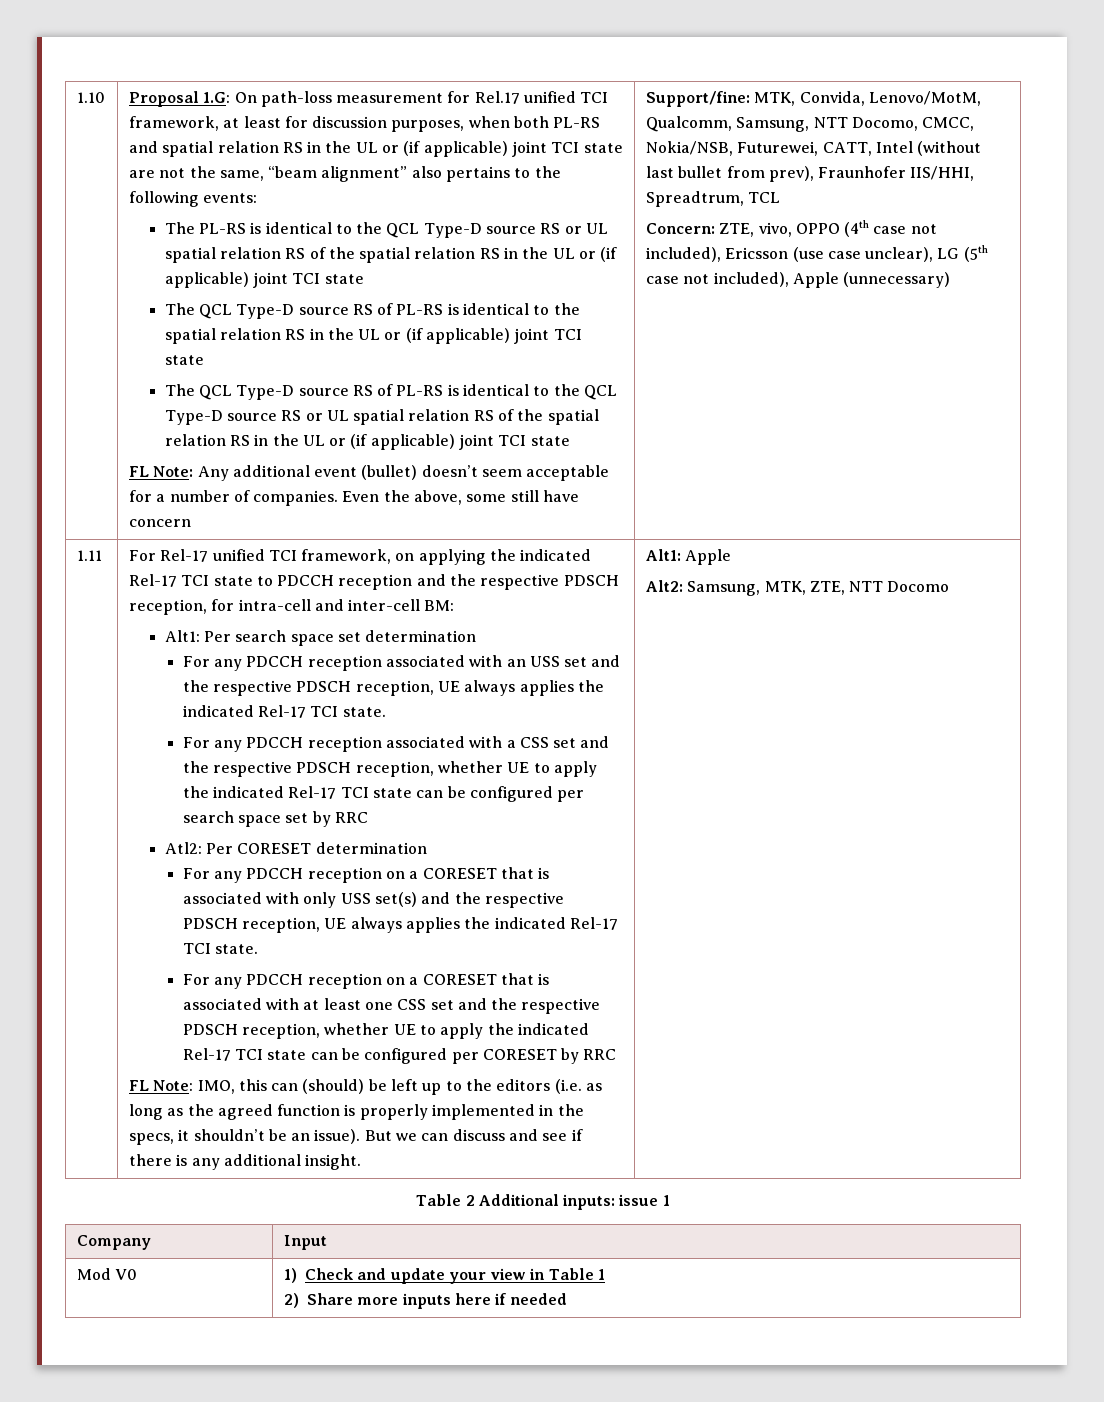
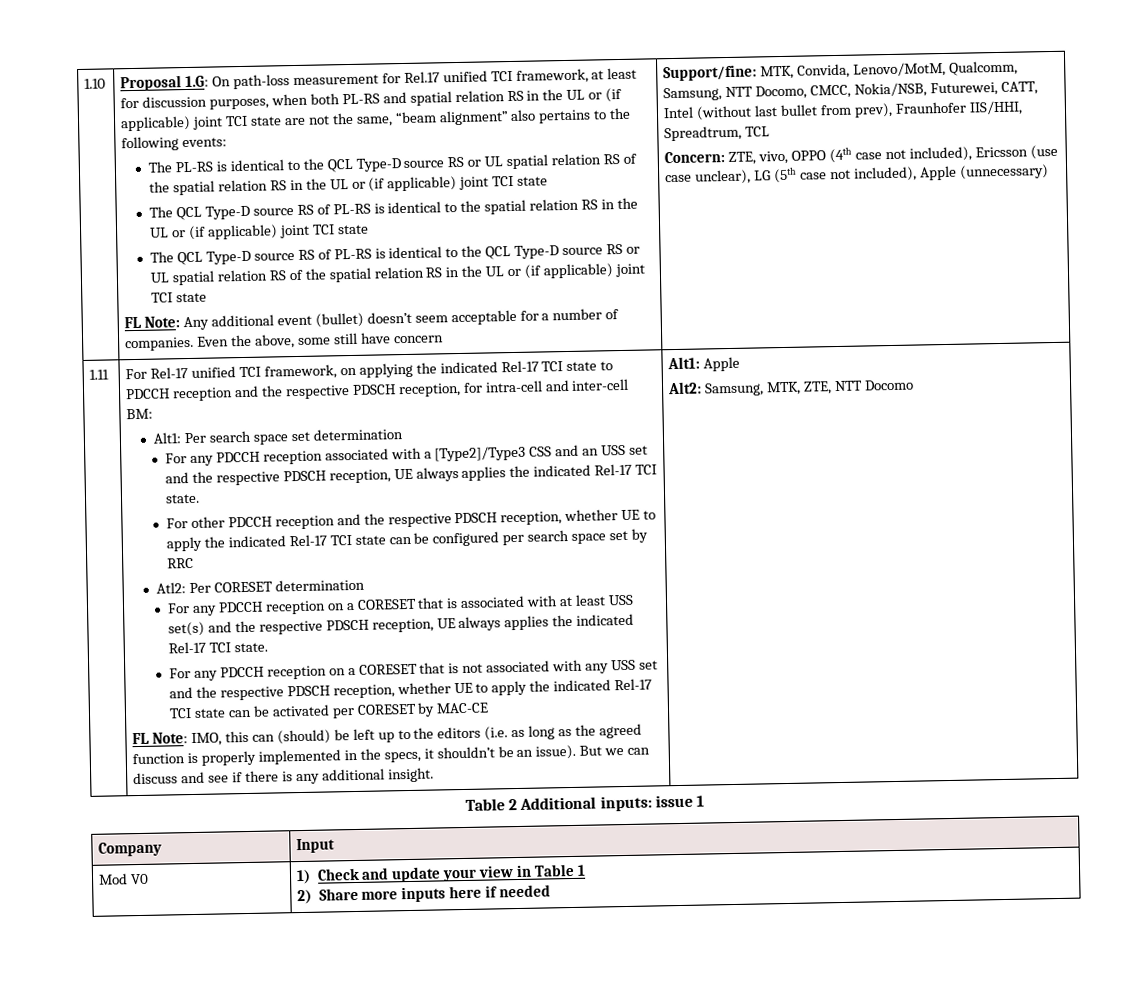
(503, 661) none -> [423,444,580,462] a [Type2]/Type3 CSS and
[213,736,577,752] any PDCCH reception associated with a CSS set -> [190,515,335,530] other PDCCH reception
[303,892,337,908] only -> [559,594,607,607] at least
[182,998,427,1010] associated with at least one CSS -> [462,659,636,674] not associated with any USS
[364,1048,448,1064] configured -> [271,704,330,717] activated
[583,1049,617,1060] RRC -> [436,702,490,714] MAC-CE

